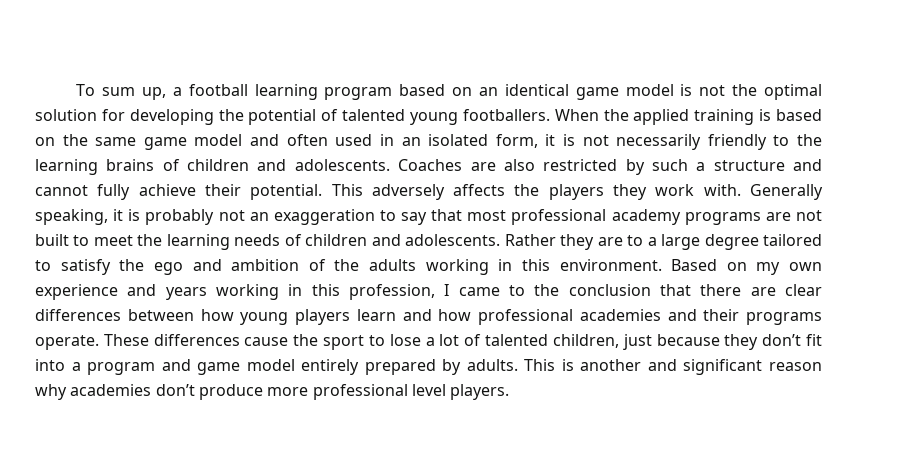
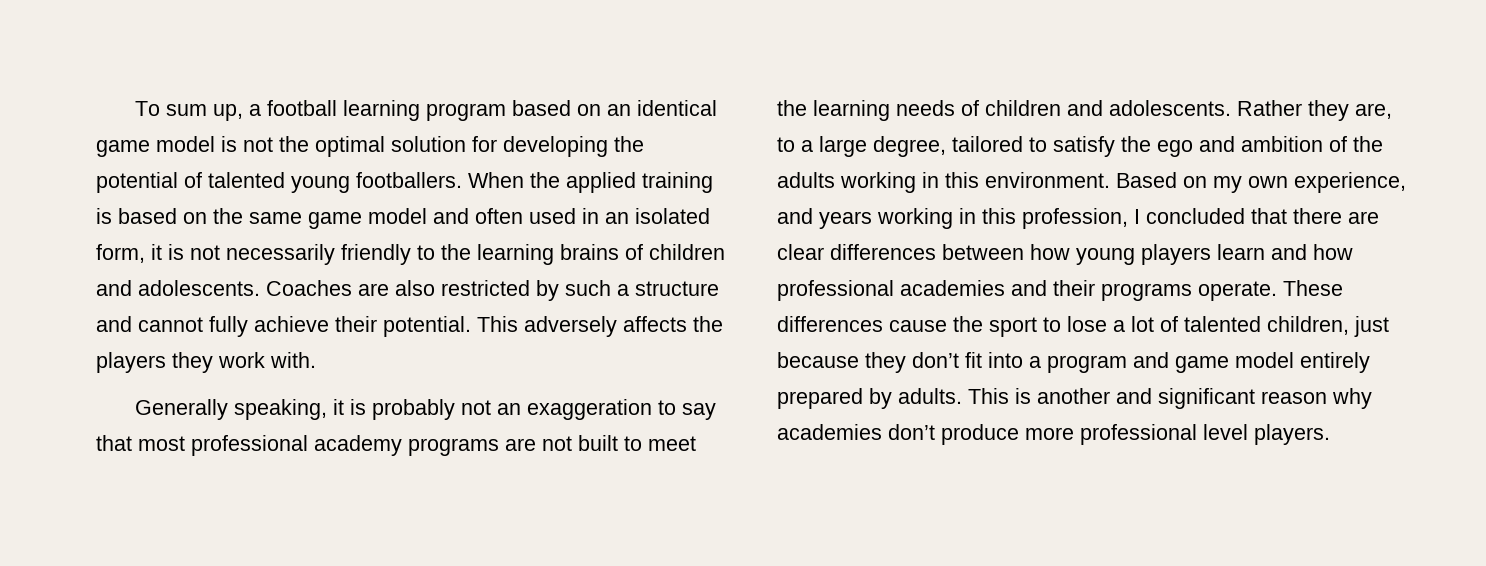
(741, 190) none -> (316, 360) //
[597,237,623,246] are -> [1355,103,1392,119] are,
[704,234,759,250] degree -> [873,136,946,157] degree,
[35,284,118,300] experience -> [1294,172,1406,193] experience,
[458,284,651,296] came to the conclusion -> [1146,208,1245,224] concluded

